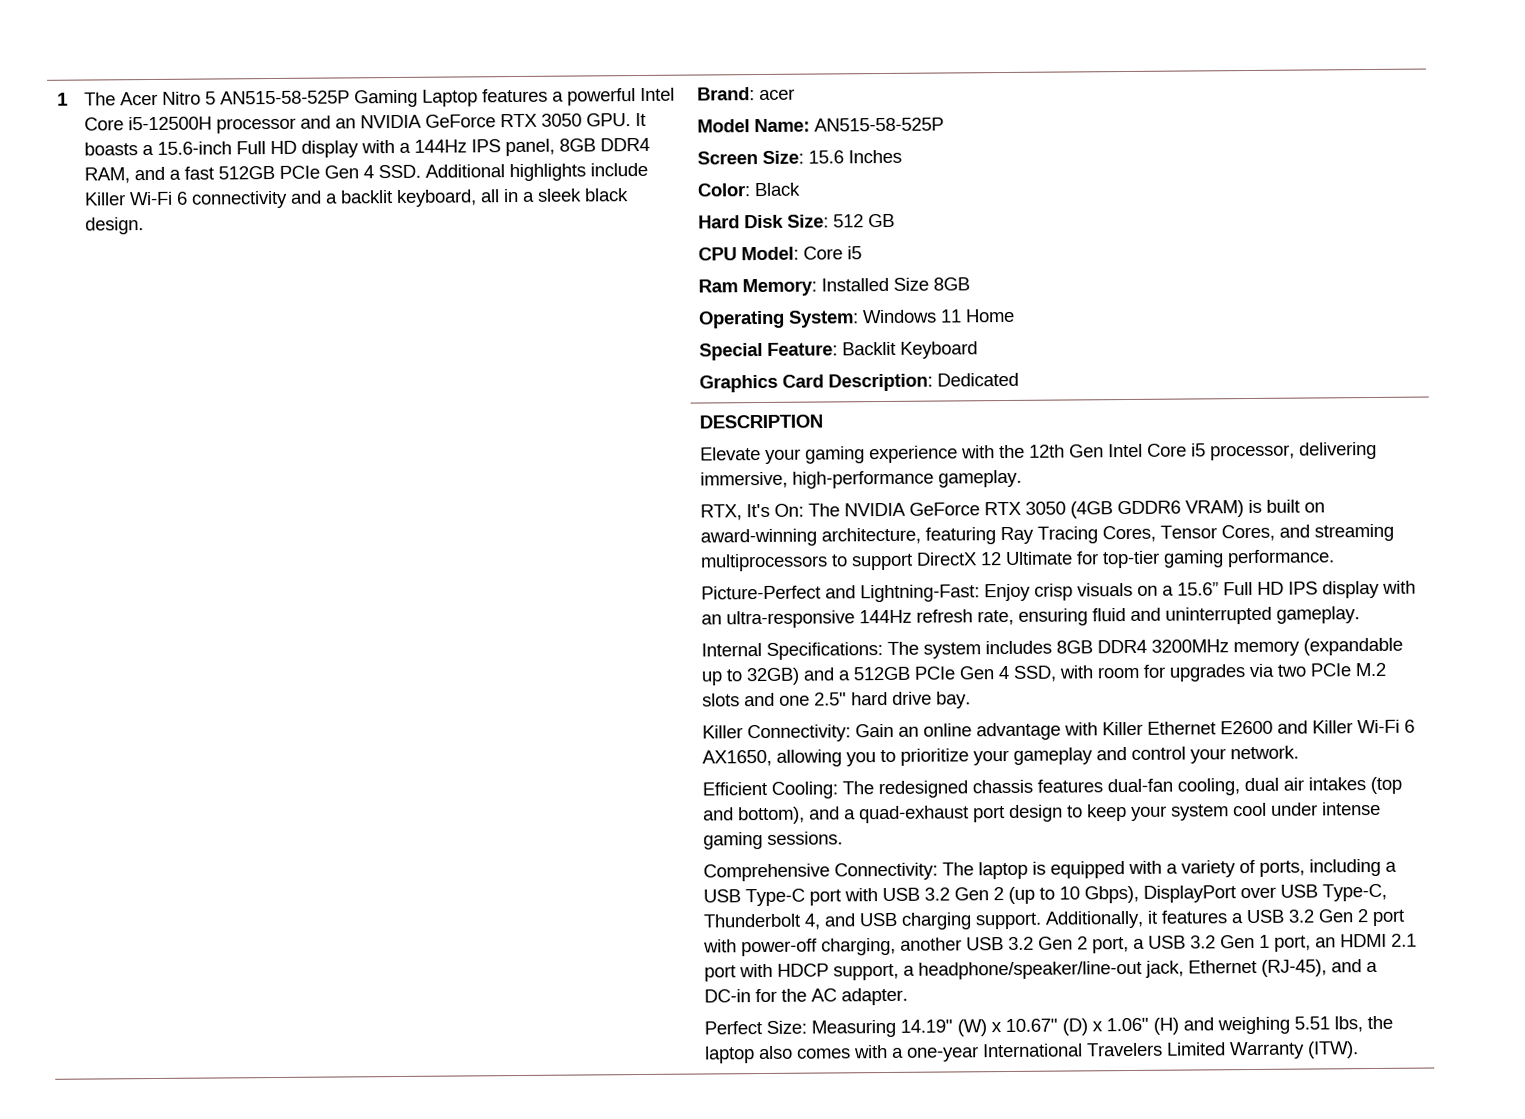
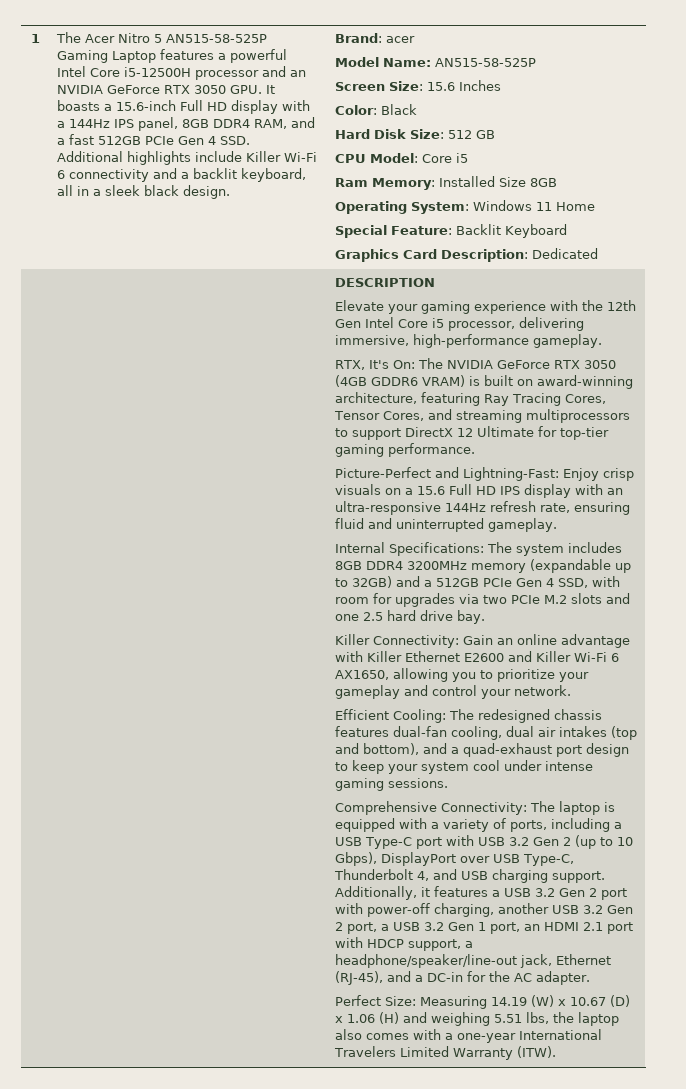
[1176,582,1219,596] 15.6” -> [416,486,445,495] 15.6
[813,692,847,706] 2.5" -> [362,612,383,621] 2.5
[899,1019,953,1033] 14.19" -> [490,997,527,1006] 14.19
[1004,1018,1058,1033] 10.67" -> [569,997,606,1006] 10.67
[1105,1017,1149,1032] 1.06" -> [346,1014,375,1023] 1.06

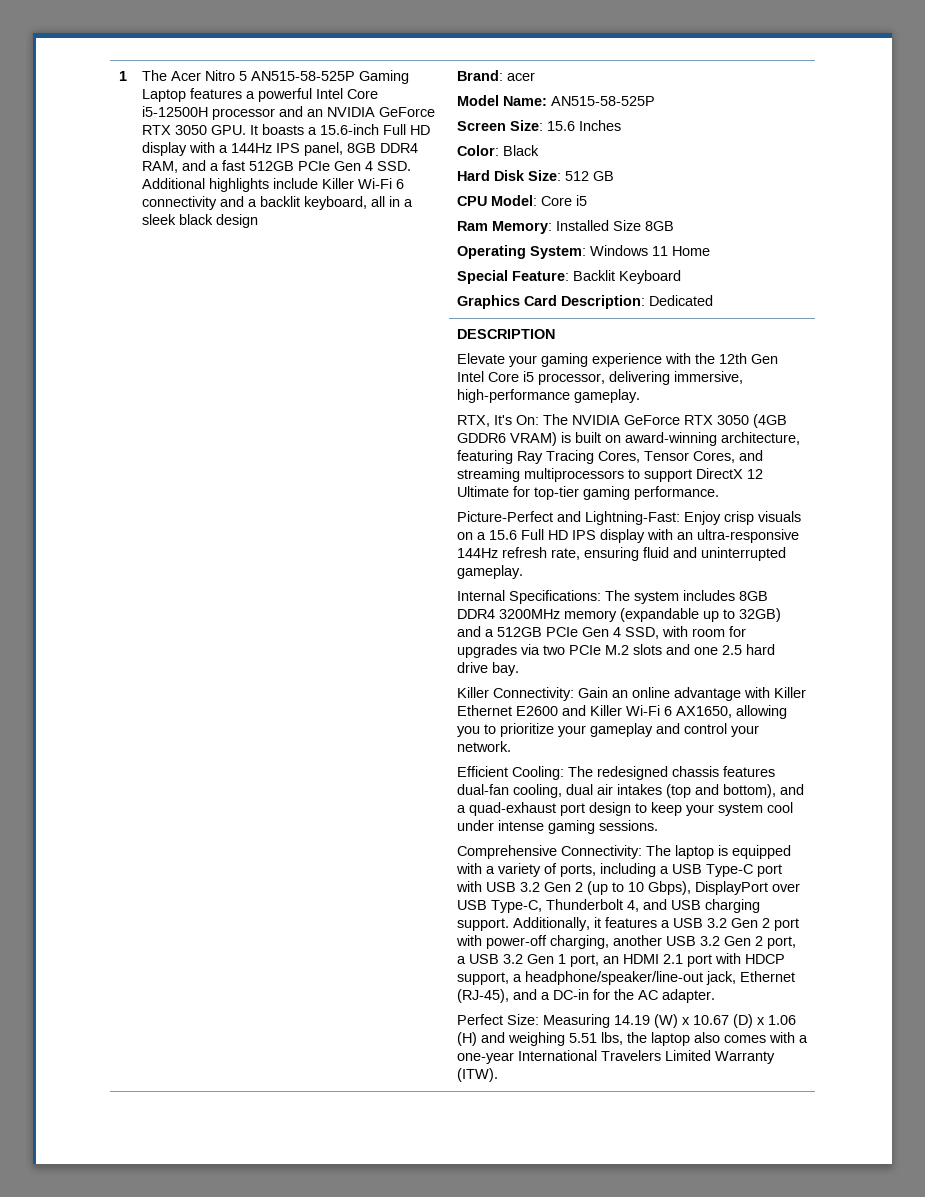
[182,185,230,199] design. -> [215,214,258,228] design

